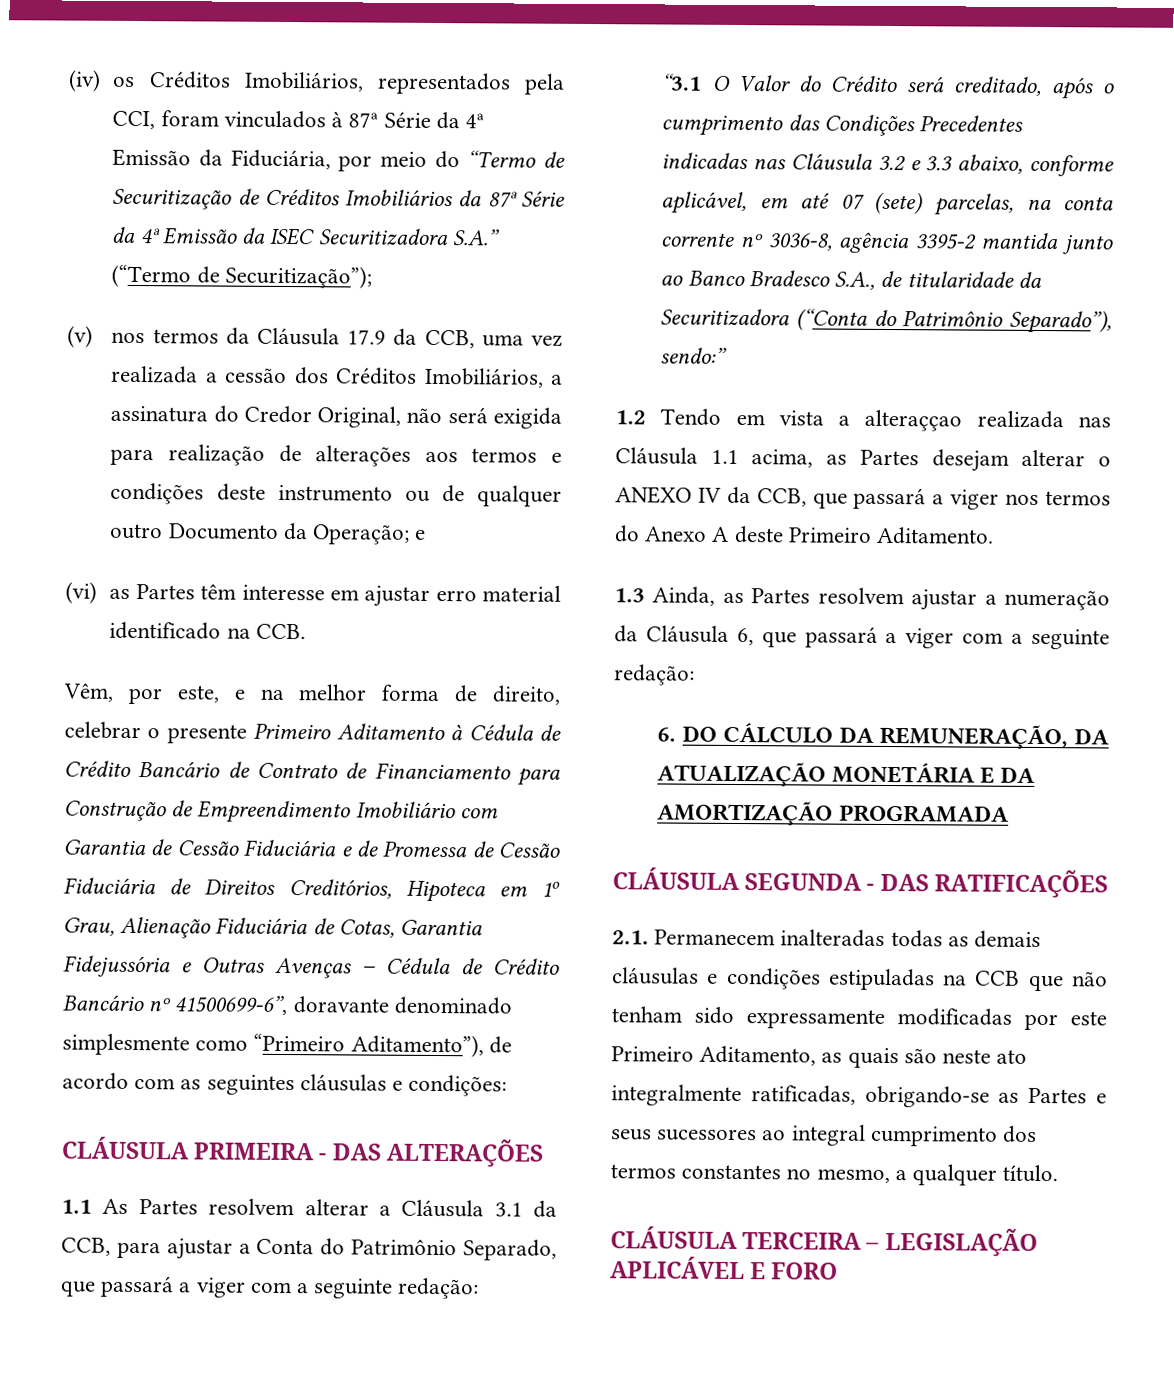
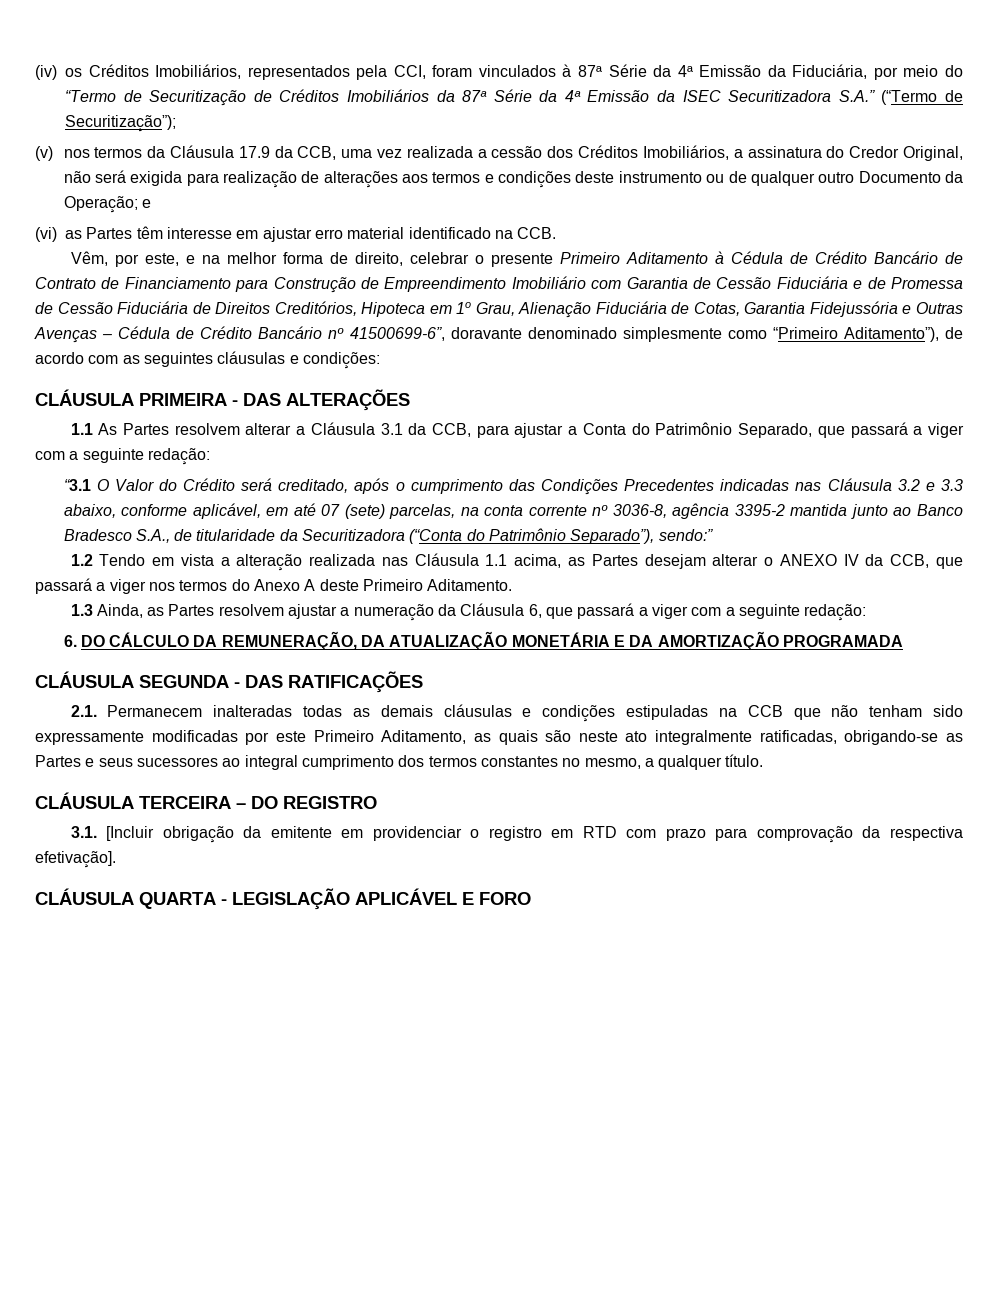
[864,409,963,432] alteraççao -> [236,554,303,571] alteração
(880, 1245) none -> [251,796,377,809] [70,826,964,843] [35,851,116,868] [35,888,227,909] DO REGISTRO // 3.1. [Incluir obrigação da emitente em providenciar o registro em RTD com prazo para comprovação da respectiva efetivação]. // CLÁUSULA QUARTA -

